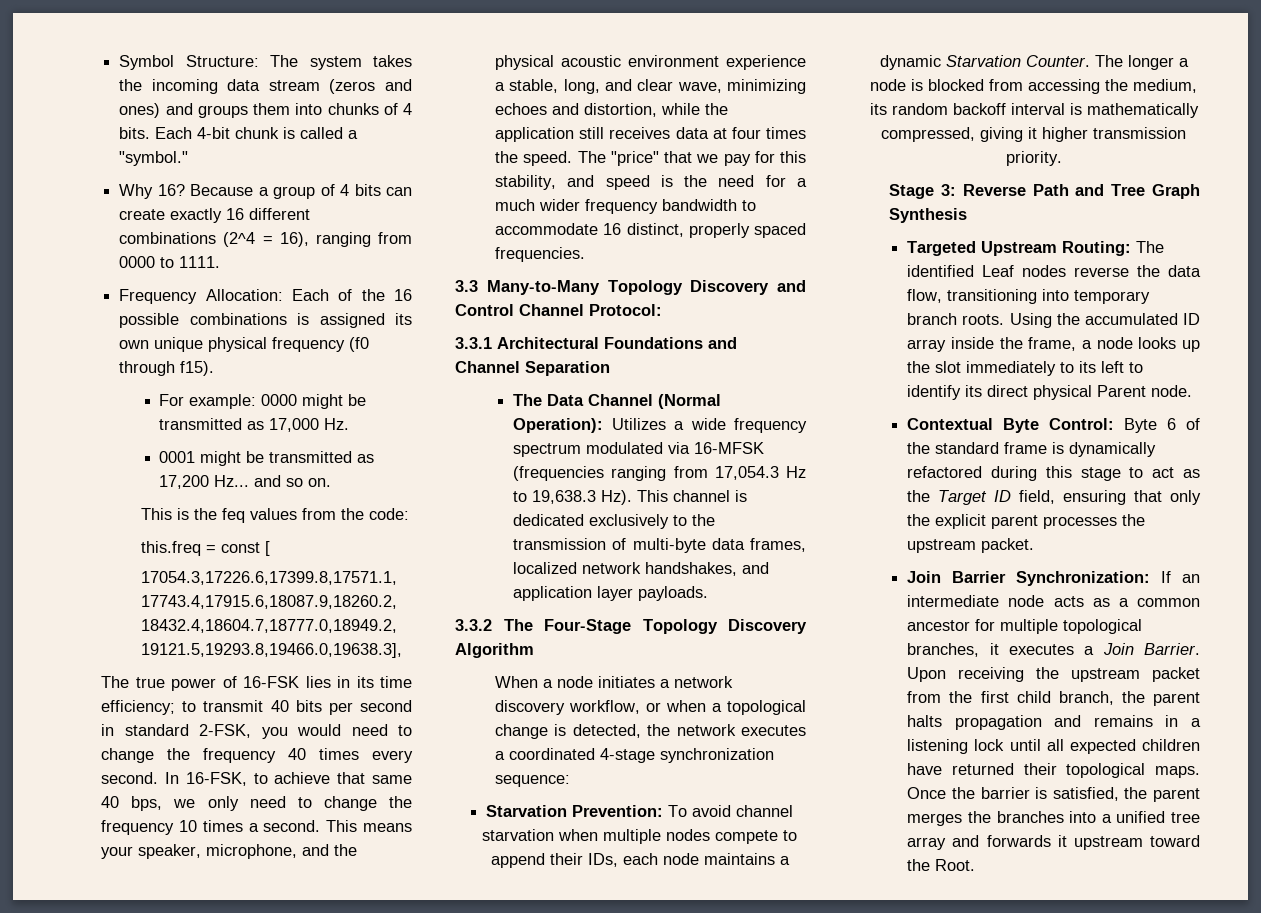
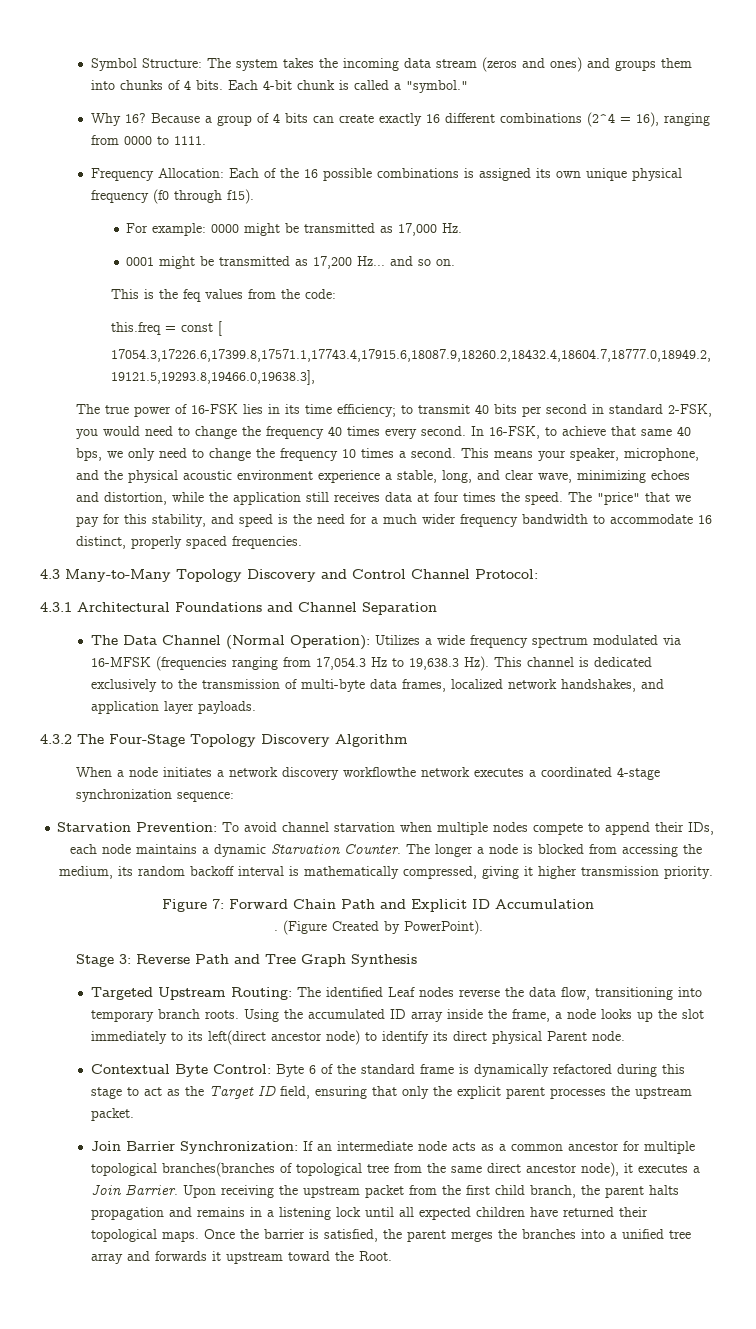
[455,280,478,292] 3.3 -> [40,569,60,579] 4.3
[455,337,492,349] 3.3.1 -> [40,602,72,612] 4.3.1
[455,619,492,631] 3.3.2 -> [40,734,72,744] 4.3.2
[569,700,806,715] [495,724,671,739] workflow, or when a topological change is detected, the -> [342,767,416,777] workflowthe
(1062, 158) none -> [162,899,594,912] [273,920,483,935] // Figure 7: Forward Chain Path and Explicit ID Accumulation // . (Figure Created by PowerPoint).
[1101,361,1125,373] left -> [207,1030,360,1045] left(direct ancestor node)
[907,643,980,657] branches, -> [161,1162,619,1177] branches(branches of topological tree from the same direct ancestor node),

